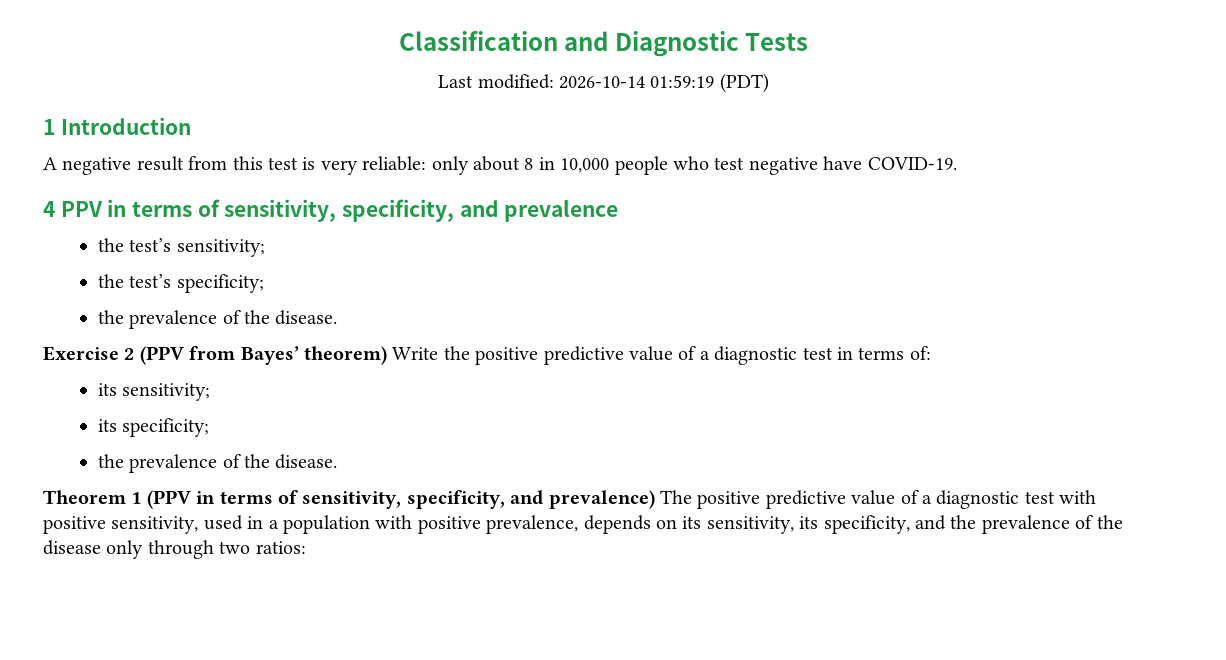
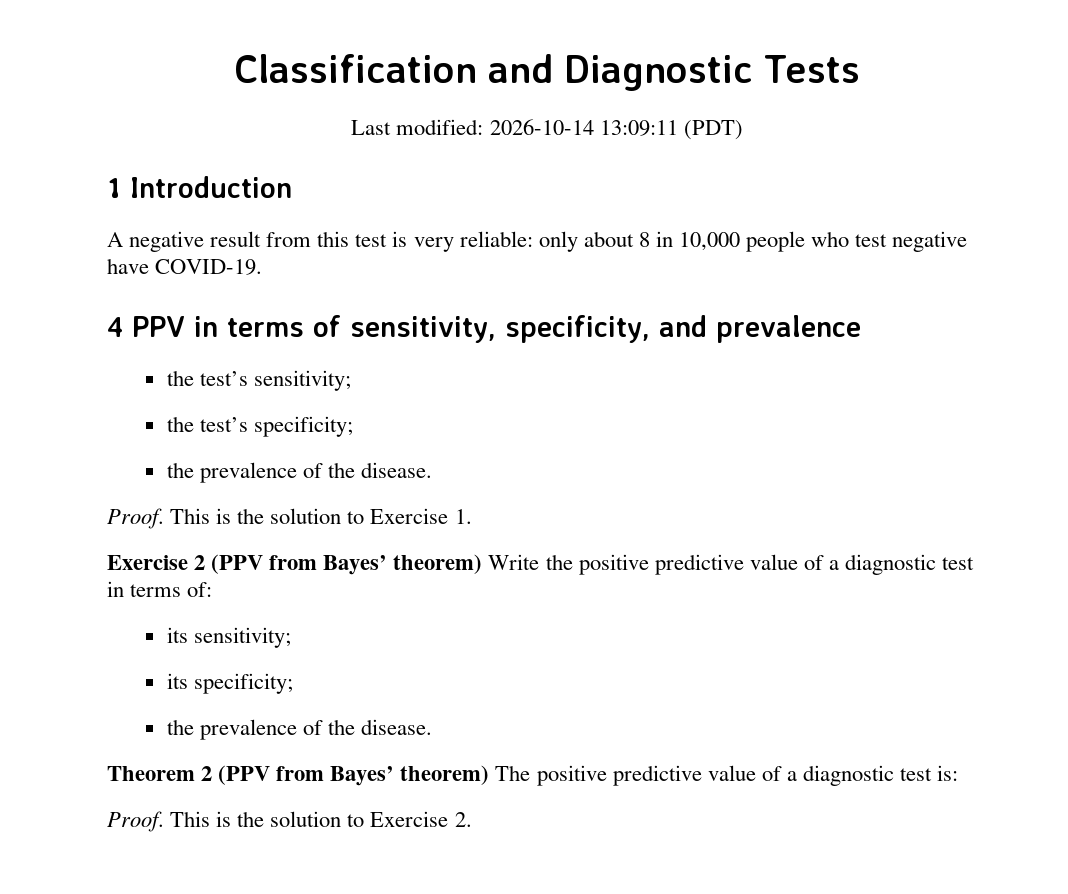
[650,75,715,88] 01:59:19 -> [599,120,678,136] 13:09:11
(338, 317) none -> [107,508,472,529] // Proof. This is the solution to Exercise 1.
[131,490,655,509] 1 (PPV in terms of sensitivity, specificity, and prevalence) -> [201,765,490,786] 2 (PPV from Bayes’ theorem)
[1059,490,1097,504] [43,515,1123,534] [43,540,306,559] with positive sensitivity, used in a population with positive prevalence, depends on its sensitivity, its specificity, and the prevalence of the disease only through two ratios: -> [937,765,959,781] [107,811,472,832] is: // Proof. This is the solution to Exercise 2.

